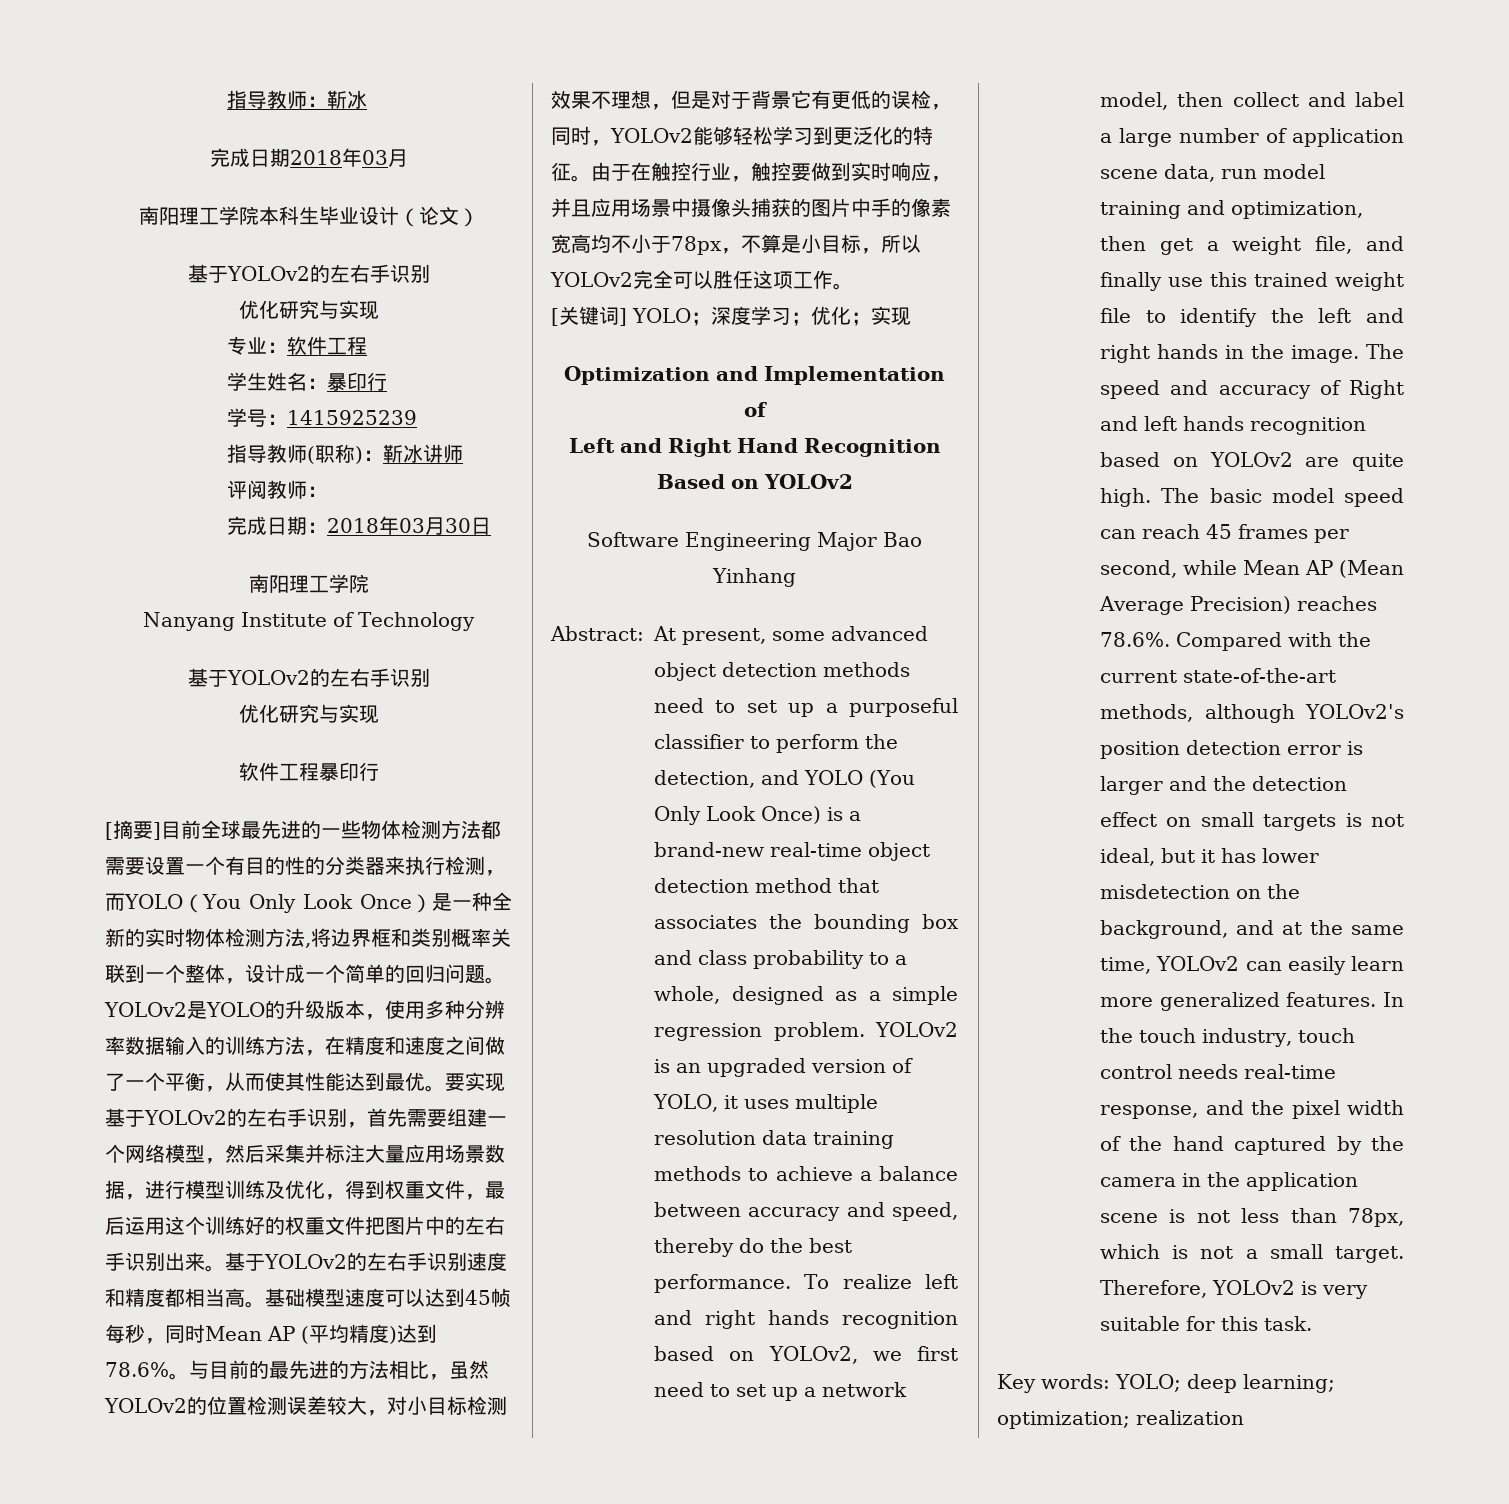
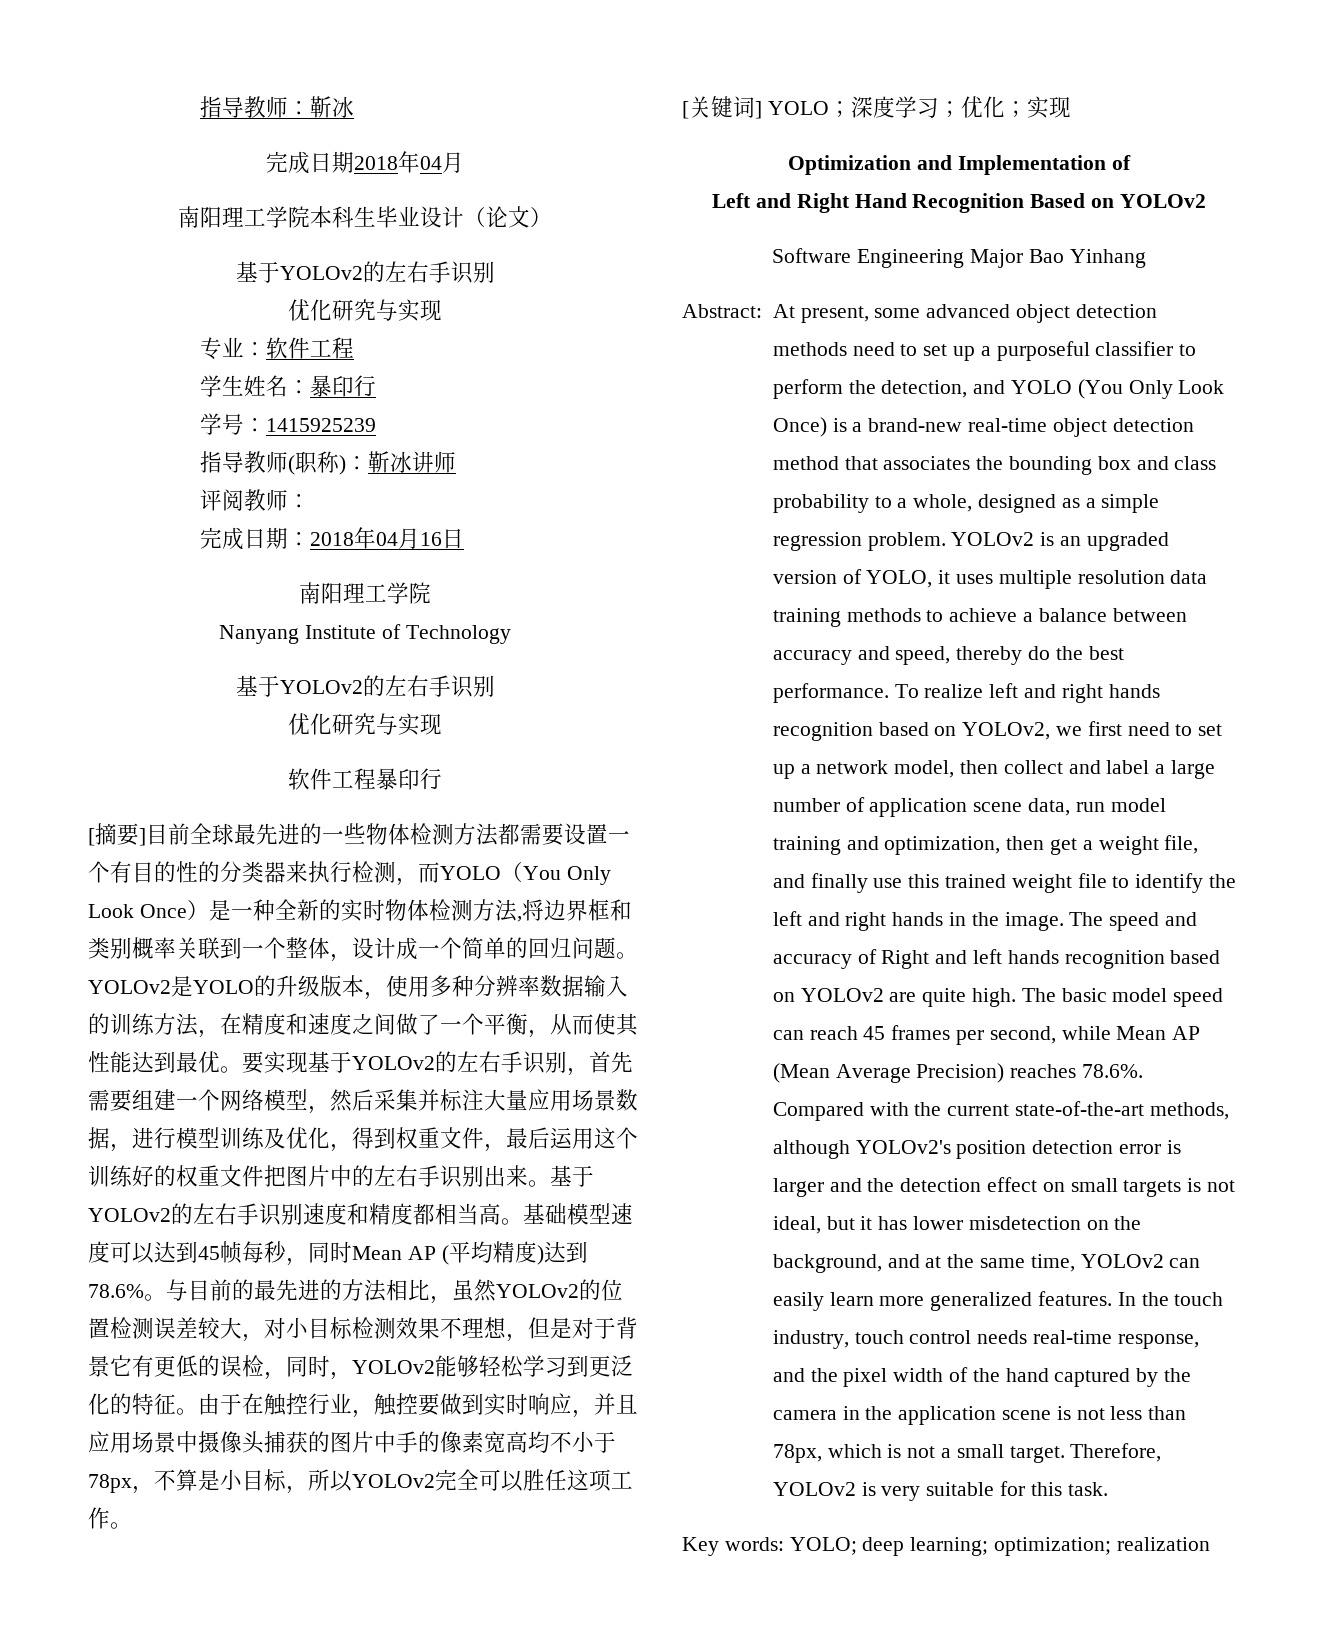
[361,150,388,165] 03 -> [420,156,442,170] 04
[399,517,472,535] 03月30 -> [376,528,443,549] 04月16

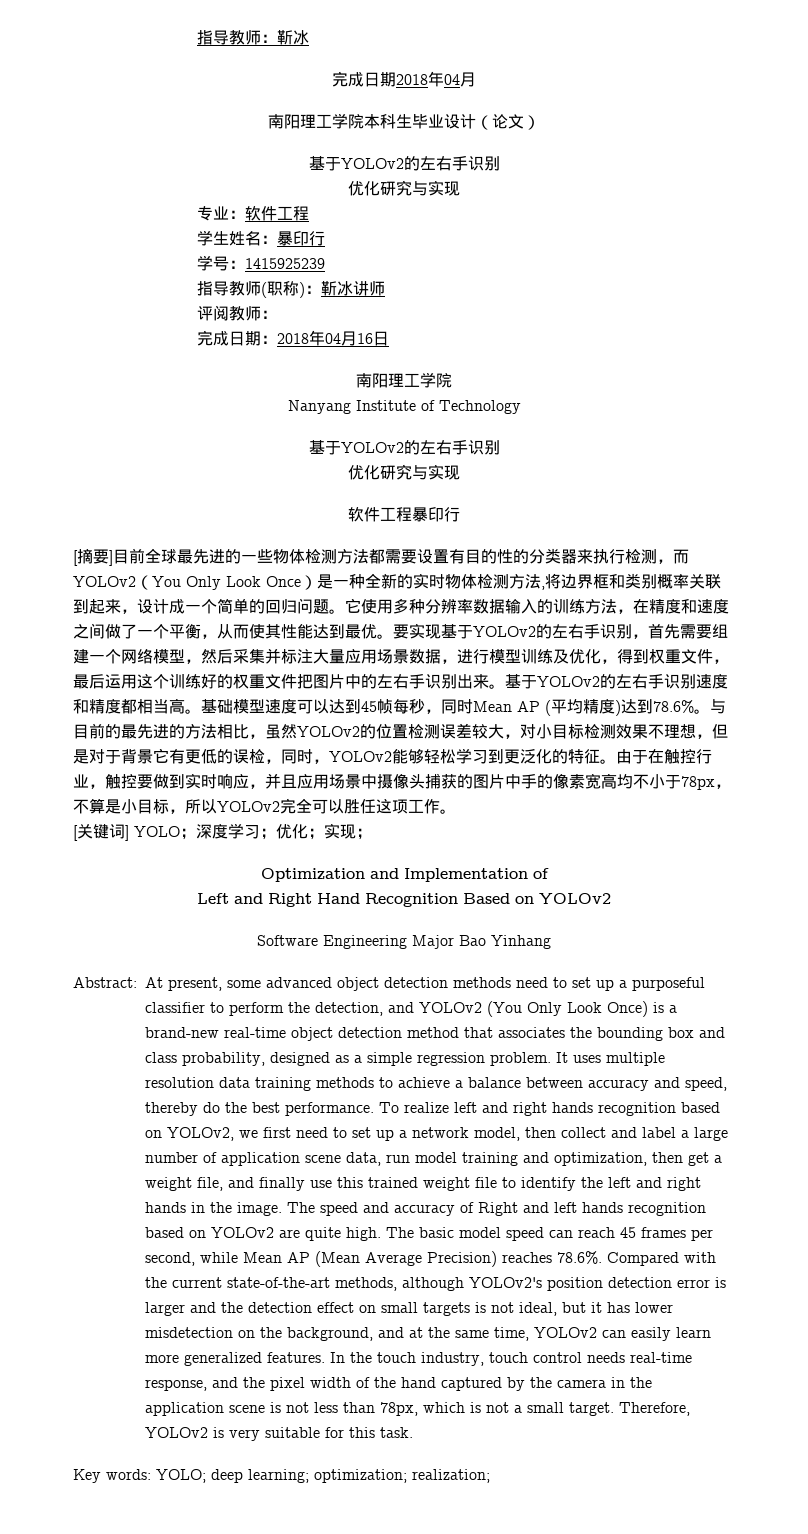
[608,831,630,842] [88,861,110,883] 一个 -> (449, 556) none
[440,866,501,880] YOLO -> [73,576,136,587] YOLOv2
[242,937,330,959] 一个整体 -> [89,599,121,614] 起来
[88,975,386,1000] YOLOv2是YOLO的升级版本， -> [345,598,361,613] 它
(1071, 107) none -> [356,828,372,840] ；
[1010,380,1072,394] YOLO -> [419,1002,482,1013] YOLOv2
[772,494,973,513] probability to a whole, -> [182,1052,265,1066] probability,
[951,532,1169,551] [772,569,951,588] YOLOv2 is an upgraded version of YOLO, it -> [556,1052,568,1063] It
[1116,1537,1210,1551] realization -> [412,1469,490,1483] realization;

